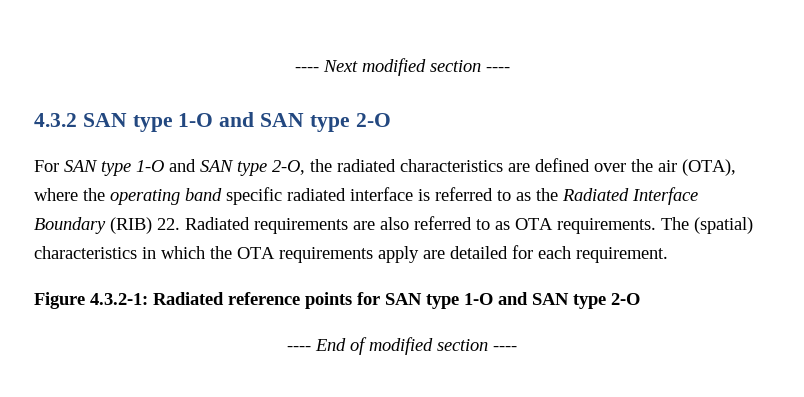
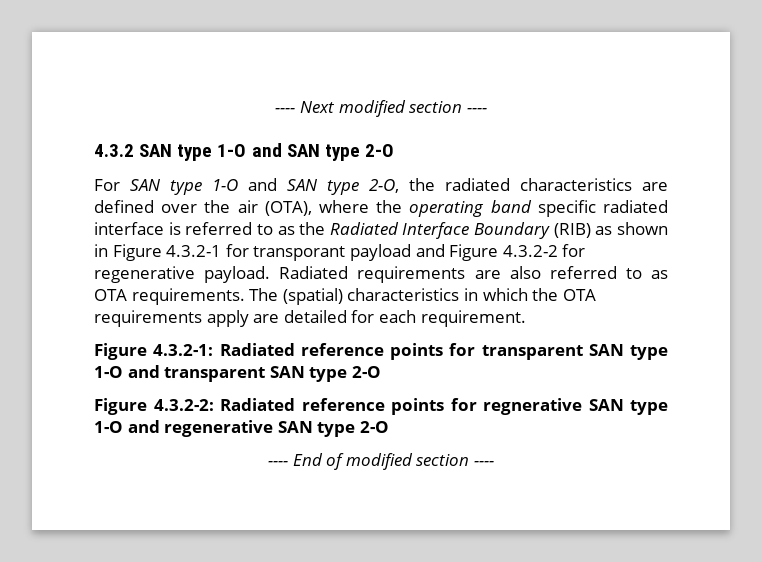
[157,218,180,230] 22. -> [595,222,668,235] [94,244,586,261] [94,266,271,283] as shown in Figure 4.3.2-1 for transporant payload and Figure 4.3.2-2 for regenerative payload.
[385,292,528,309] SAN type 1-O and -> [481,344,668,360] [94,365,381,382] [94,398,668,415] [94,420,274,437] transparent SAN type 1-O and transparent SAN type 2-O // Figure 4.3.2-2: Radiated reference points for regnerative SAN type 1-O and regenerative

